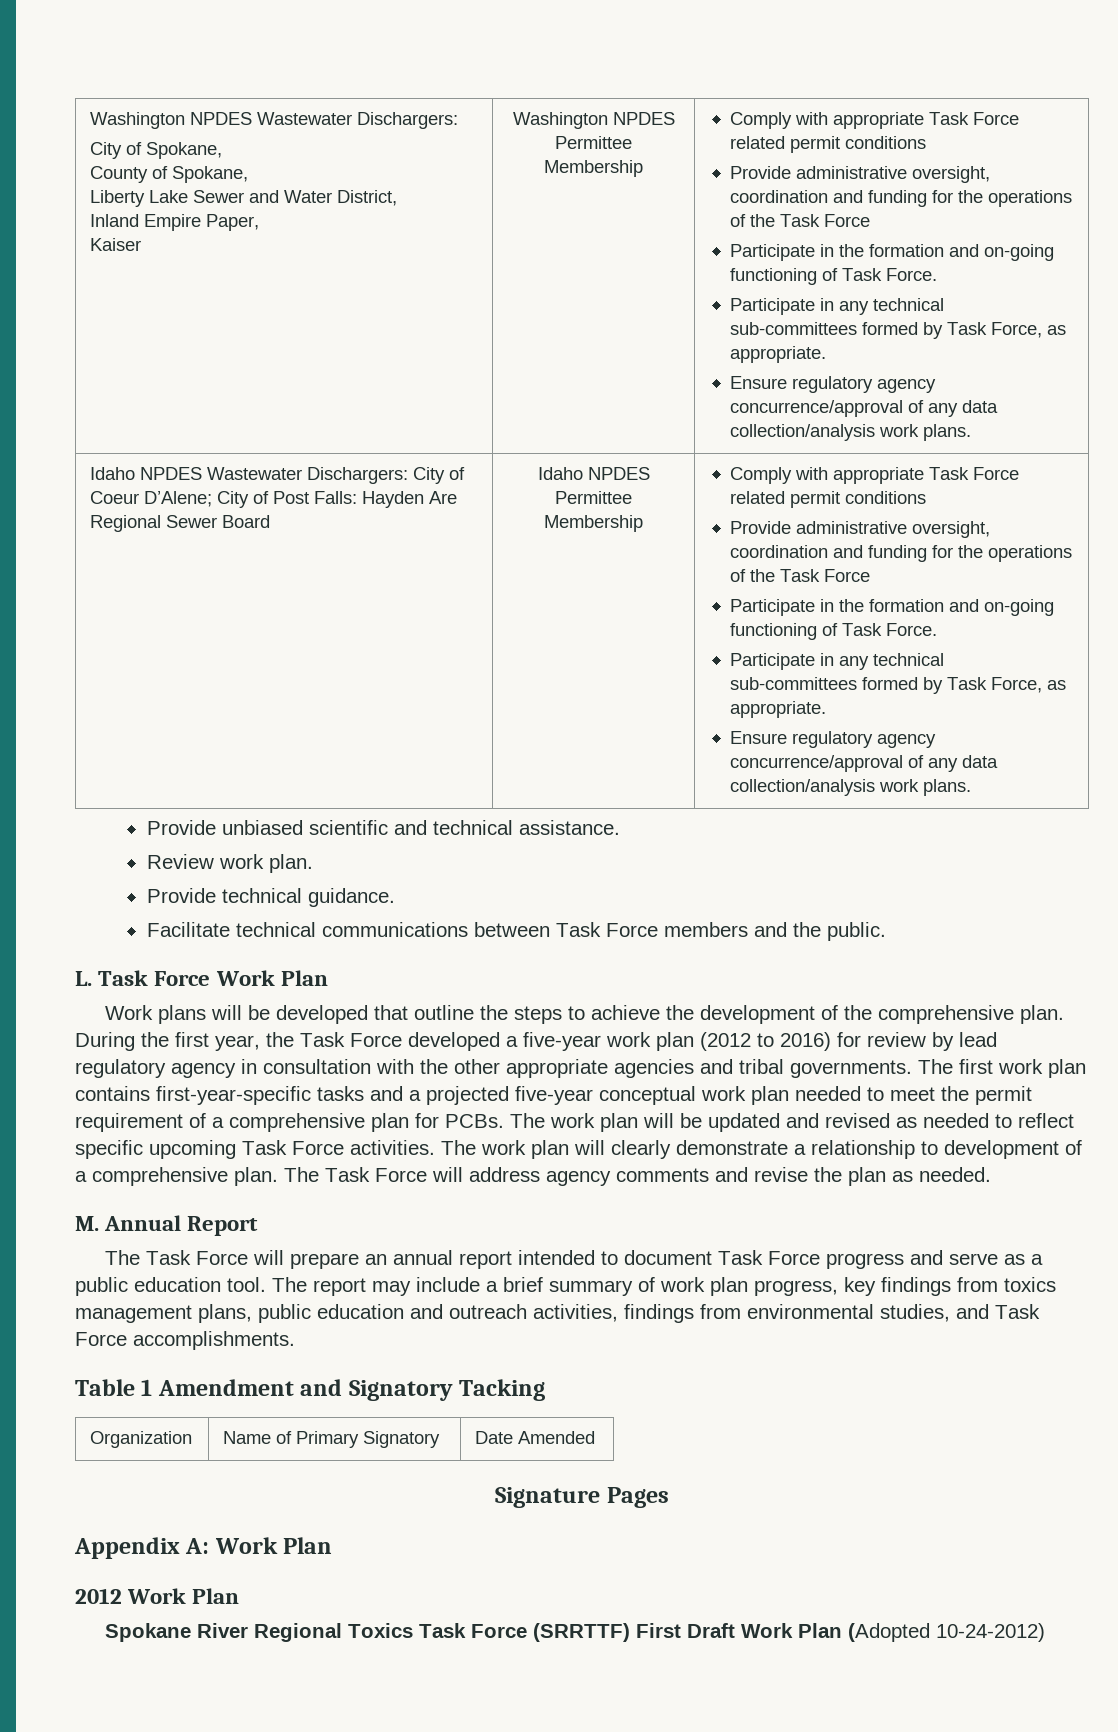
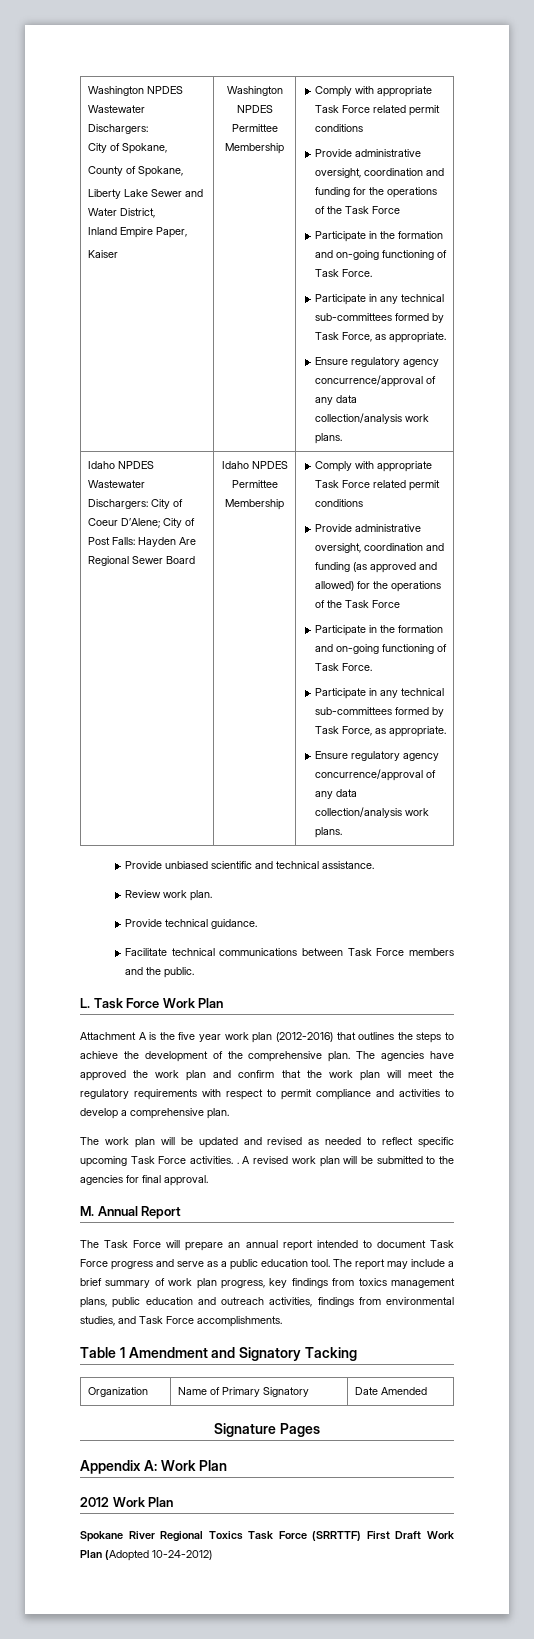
(927, 553) none -> [352,562,437,573] [314,581,354,591] (as approved and allowed)
[105,1005,475,1024] Work plans will be developed that outline -> [80,1032,395,1043] Attachment A is the five year work plan (2012-2016) that outlines
[75,1032,997,1051] [75,1059,1086,1078] [75,1086,1032,1105] [75,1113,504,1132] During the first year, the Task Force developed a five-year work plan (2012 to 2016) for review by lead regulatory agency in consultation with the other appropriate agencies and tribal governments. The first work plan contains first-year-specific tasks and a projected five-year conceptual work plan needed to meet the permit requirement of a comprehensive plan for PCBs. -> [356,1051,455,1061] [80,1070,454,1081] [80,1089,454,1100] [80,1108,229,1119] The agencies have approved the work plan and confirm that the work plan will meet the regulatory requirements with respect to permit compliance and activities to develop a comprehensive plan. //
[441,1140,1082,1159] [75,1167,991,1186] The work plan will clearly demonstrate a relationship to development of a comprehensive plan. The Task Force will address agency comments and revise the plan as needed. -> [236,1156,454,1167] [80,1175,208,1186] . A revised work plan will be submitted to the agencies for final approval.

